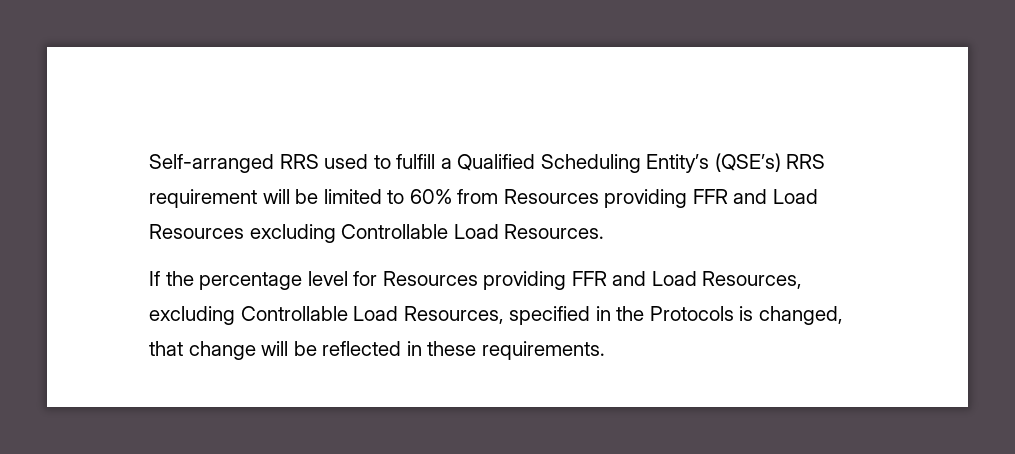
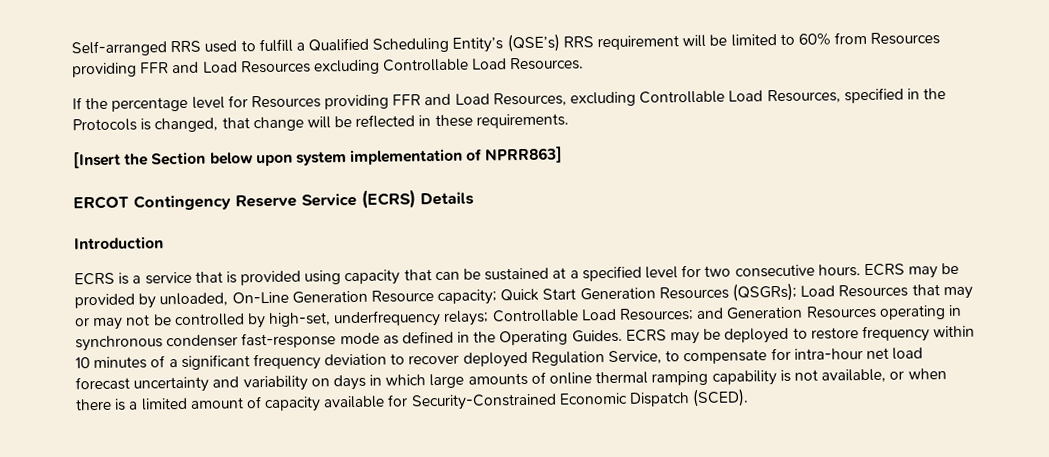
(605, 350) none -> [73,146,564,169] [73,189,474,211] [74,236,164,250] [74,262,960,286] [74,282,973,309] [75,304,962,331] [75,325,976,352] [75,347,924,371] [75,368,947,393] [75,388,750,413] // [Insert the Section below upon system implementation of NPRR863] // ERCOT Contingency Reserve Service (ECRS) Details // Introduction // ECRS is a service that is provided using capacity that can be sustained at a specified level for two consecutive hours. ECRS may be provided by unloaded, On-Line Generation Resource capacity; Quick Start Generation Resources (QSGRs); Load Resources that may or may not be controlled by high-set, underfrequency relays; Controllable Load Resources; and Generation Resources operating in synchronous condenser fast-response mode as defined in the Operating Guides. ECRS may be deployed to restore frequency within 10 minutes of a significant frequency deviation to recover deployed Regulation Service, to compensate for intra-hour net load forecast uncertainty and variability on days in which large amounts of online thermal ramping capability is not available, or when there is a limited amount of capacity available for Security-Constrained Economic Dispatch (SCED).

